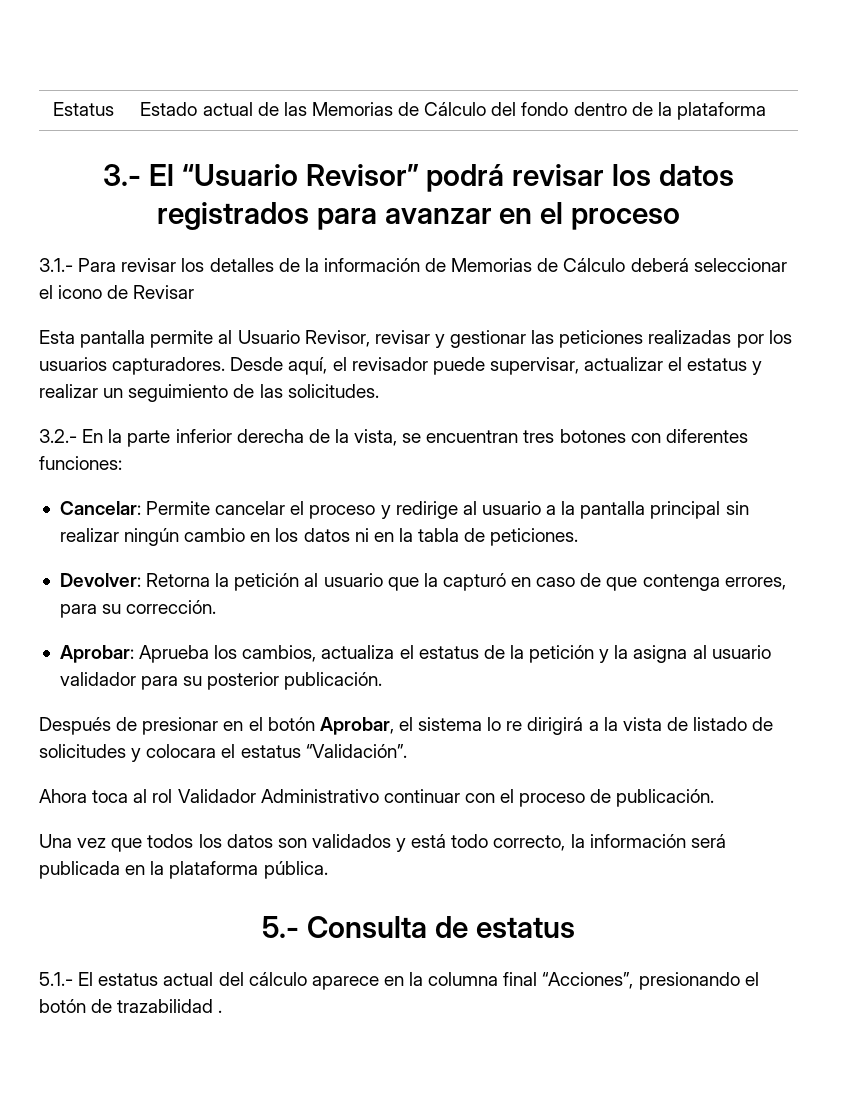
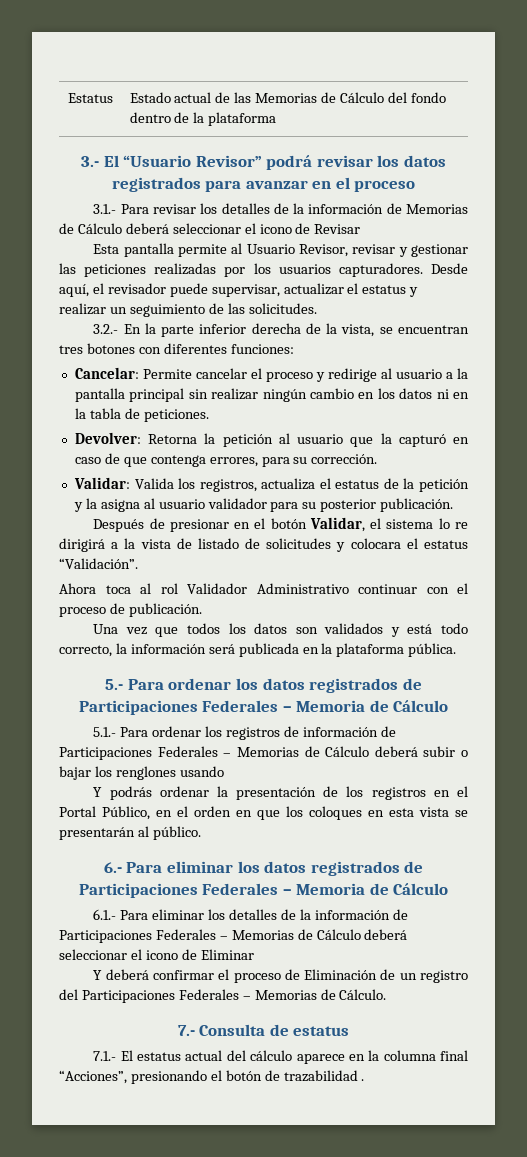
[59,645,317,663] Aprobar: Aprueba los cambios, -> [73,477,257,492] Validar: Valida los registros,
[319,717,394,735] Aprobar, -> [309,517,365,532] Validar,
(300, 927) none -> [127,678,422,693] [78,700,449,715] [93,726,396,740] [59,746,468,760] [59,766,224,780] [93,786,468,800] [59,806,468,820] [59,826,201,840] [103,861,424,876] [78,883,449,898] [93,909,408,920] [59,929,408,943] [59,949,254,960] [93,969,469,983] [59,989,387,1003] [177,1025,195,1036] Para ordenar los datos registrados de Participaciones Federales – Memoria de Cálculo // 5.1.- Para ordenar los registros de información de Participaciones Federales – Memorias de Cálculo deberá subir o bajar los renglones usando // Y podrás ordenar la presentación de los registros en el Portal Público, en el orden en que los coloques en esta vista se presentarán al público. // 6.- Para eliminar los datos registrados de Participaciones Federales – Memoria de Cálculo // 6.1.- Para eliminar los detalles de la información de Participaciones Federales – Memorias de Cálculo deberá seleccionar el icono de Eliminar // Y deberá confirmar el proceso de Eliminación de un registro del Participaciones Federales – Memorias de Cálculo. // 7.-
[39,972,73,986] 5.1.- -> [93,1051,117,1061] 7.1.-

